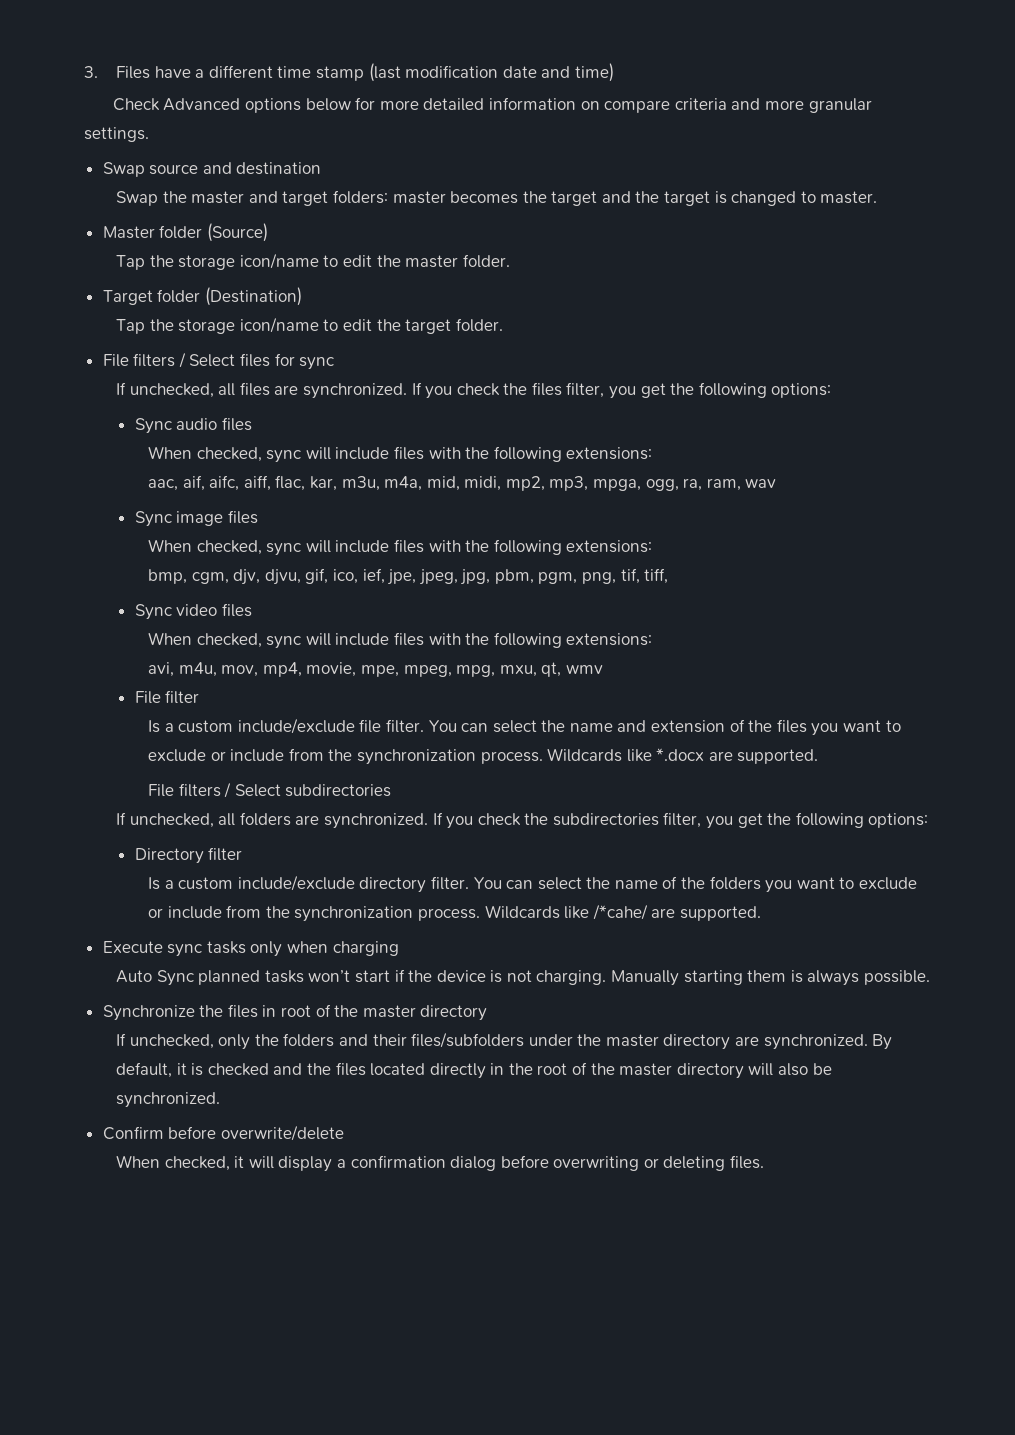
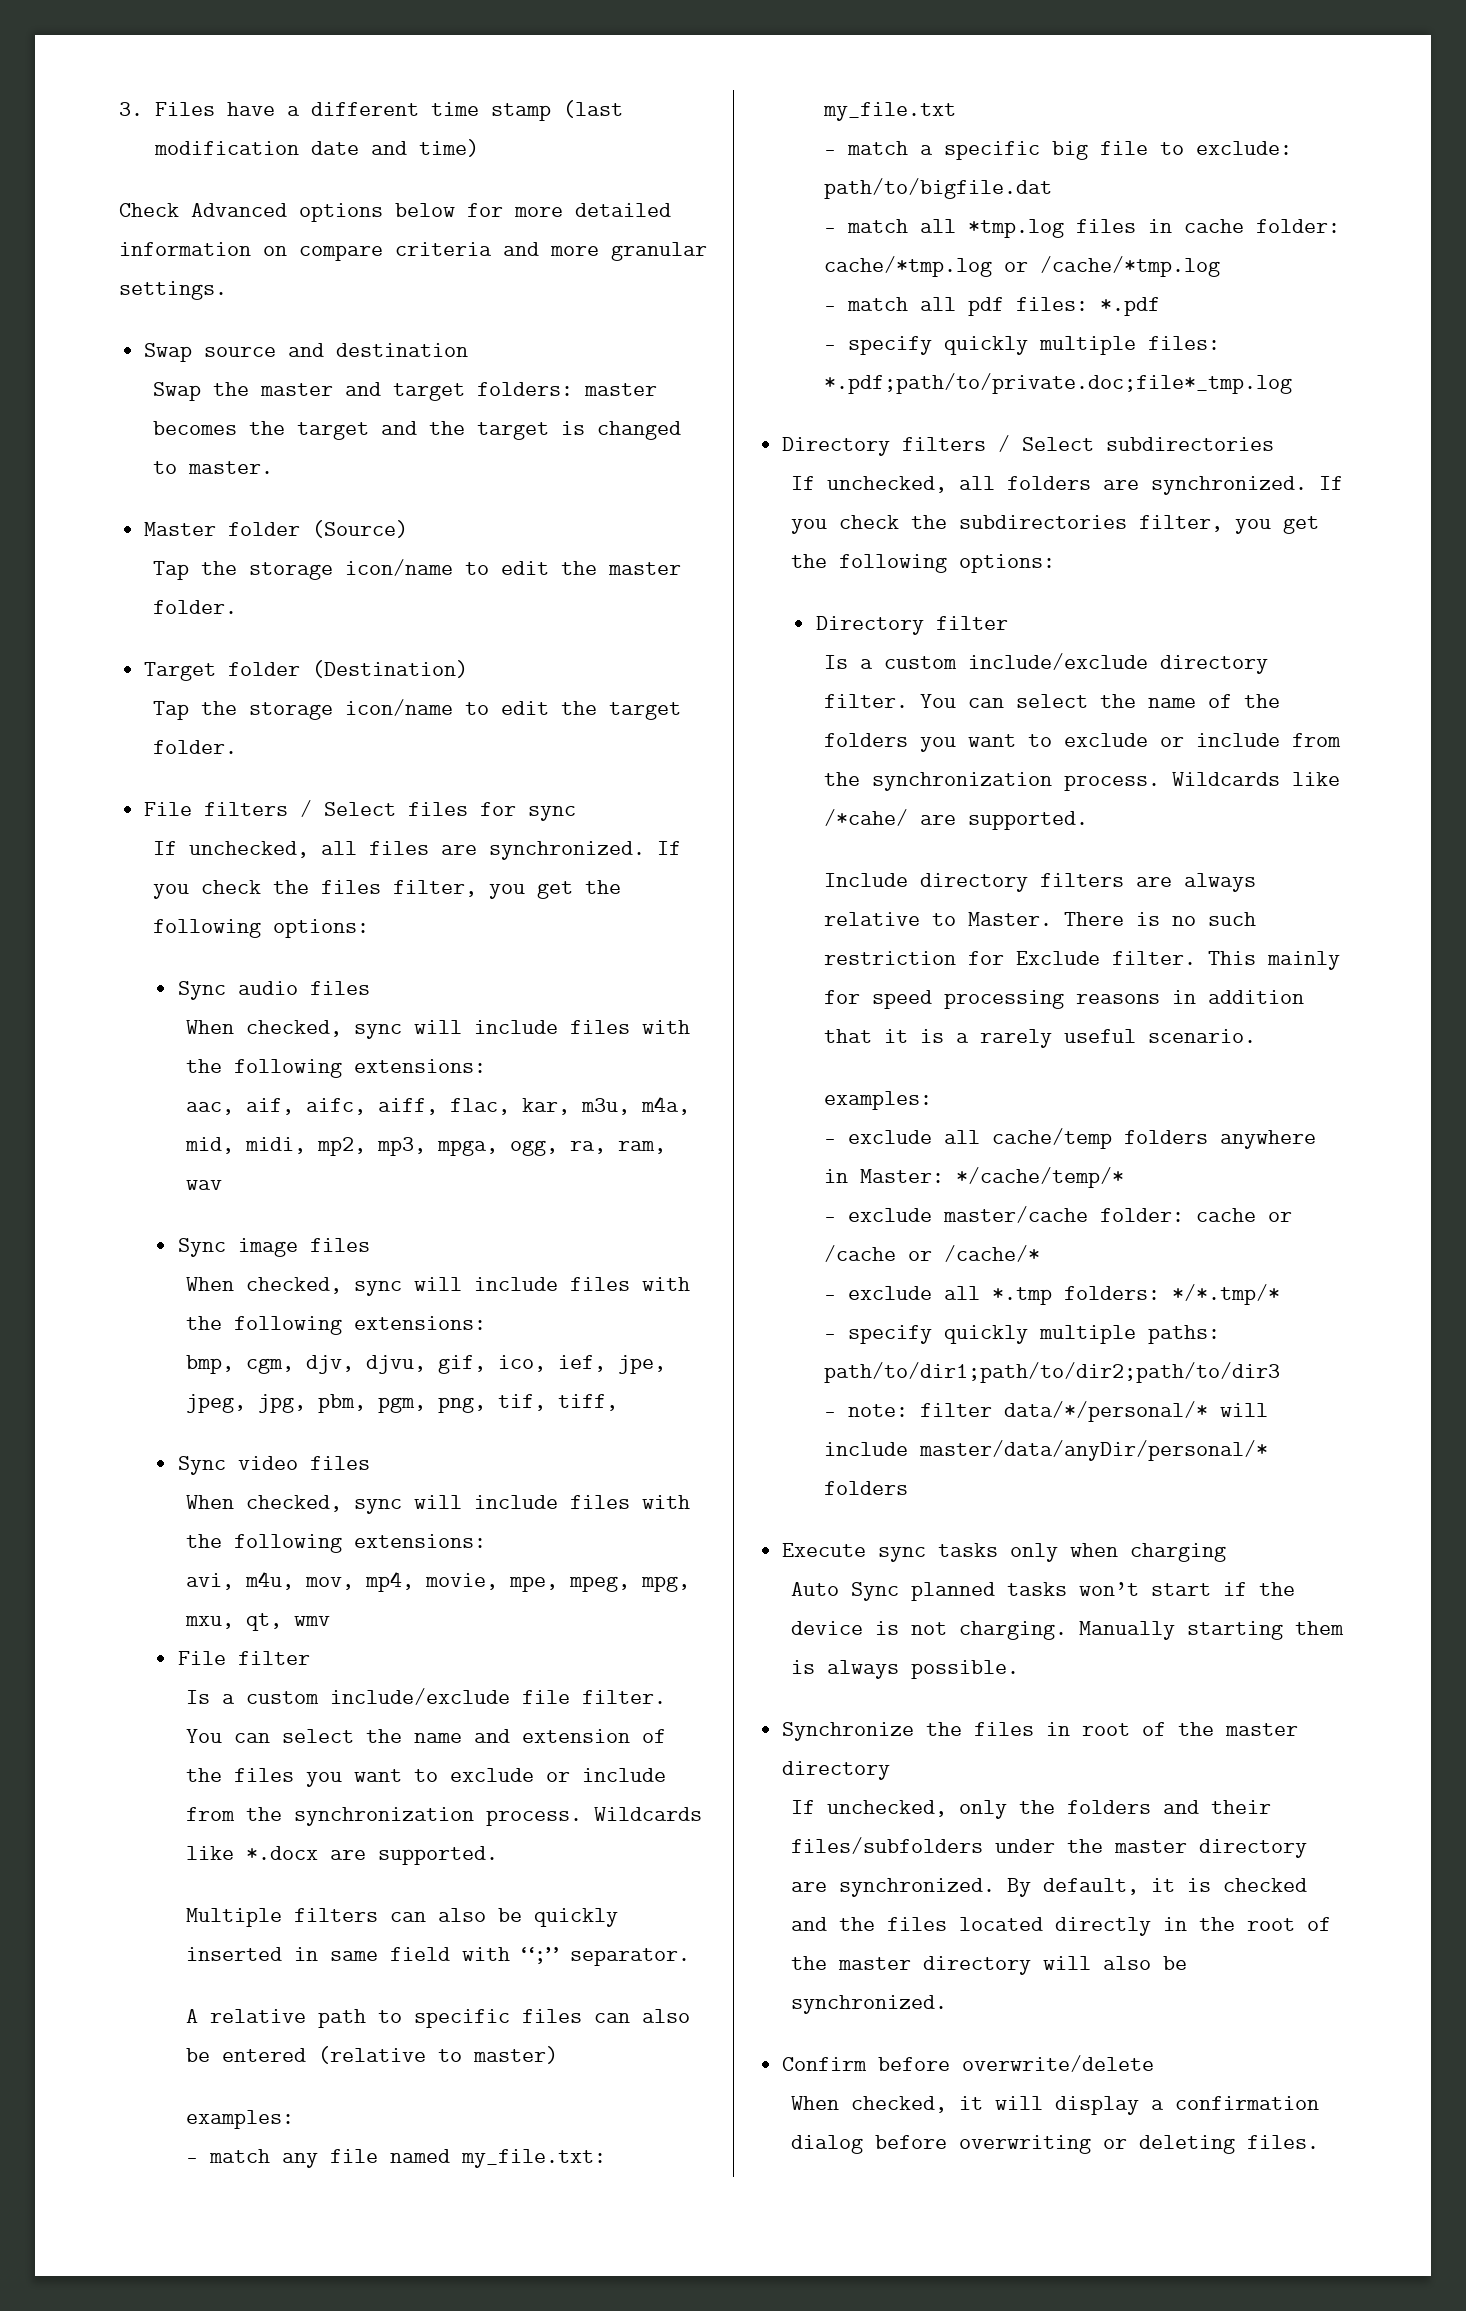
[147,784,174,797] File -> [186,1908,619,1927] [186,1947,691,1966] [186,2009,691,2028] [186,2046,559,2064] [186,2110,295,2129] [186,2149,607,2168] [823,102,957,121] [824,141,1293,160] [824,178,1053,199] [824,219,1341,238] [824,256,1221,277] [824,297,1161,316] [824,336,1221,355] [824,373,1293,394] [782,437,891,456] Multiple filters can also be quickly inserted in same field with “;” separator. // A relative path to specific files can also be entered (relative to master) // examples: // - match any file named my_file.txt: my_file.txt // - match a specific big file to exclude: path/to/bigfile.dat // - match all *tmp.log files in cache folder: cache/*tmp.log or /cache/*tmp.log // - match all pdf files: *.pdf // - specify quickly multiple files: *.pdf;path/to/private.doc;file*_tmp.log // Directory
(761, 913) none -> [824,873,1257,892] [824,912,1257,926] [824,951,1341,970] [824,990,1305,1009] [824,1029,1257,1048] [824,1091,933,1110] [824,1128,1317,1149] [824,1167,1125,1188] [824,1206,1293,1223] [824,1245,1041,1262] [824,1284,1281,1305] [824,1325,1221,1344] [824,1362,1281,1383] [824,1401,1269,1422] [824,1440,1269,1461] [824,1481,909,1495] // Include directory filters are always relative to Master. There is no such restriction for Exclude filter. This mainly for speed processing reasons in addition that it is a rarely useful scenario. // examples: // - exclude all cache/temp folders anywhere in Master: */cache/temp/* // - exclude master/cache folder: cache or /cache or /cache/* // - exclude all *.tmp folders: */*.tmp/* // - specify quickly multiple paths: path/to/dir1;path/to/dir2;path/to/dir3 // - note: filter data/*/personal/* will include master/data/anyDir/personal/* folders

